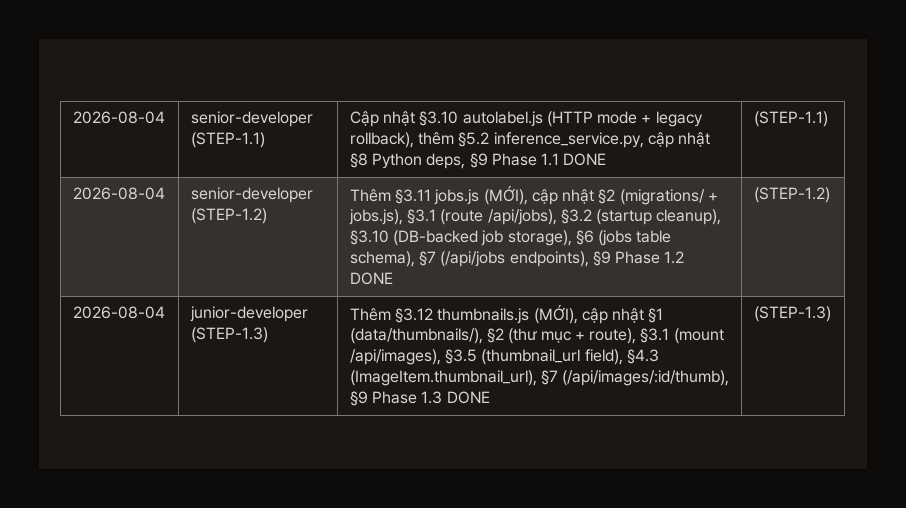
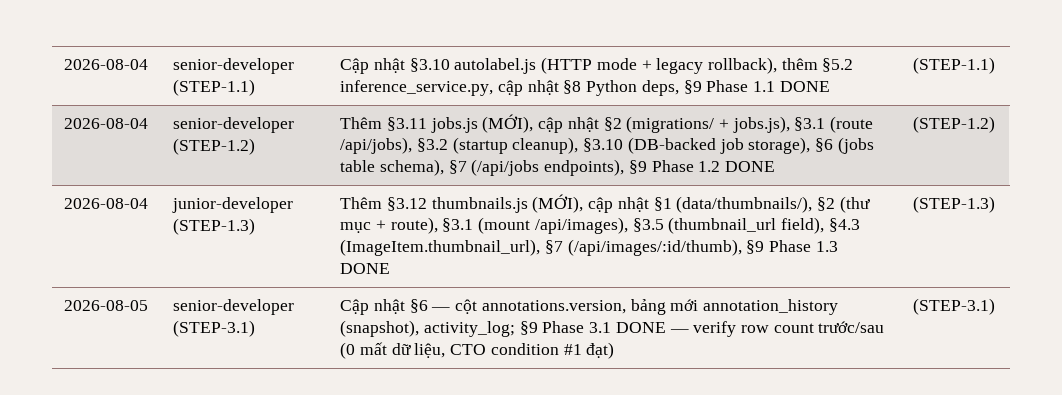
(831, 314) none -> [64,300,149,311] [173,299,295,315] [173,320,256,337] [340,299,839,315] [340,320,885,337] [340,342,615,359] [913,298,996,315] // 2026-08-05 | senior-developer (STEP-3.1) | Cập nhật §6 — cột annotations.version, bảng mới annotation_history (snapshot), activity_log; §9 Phase 3.1 DONE — verify row count trước/sau (0 mất dữ liệu, CTO condition #1 đạt) | (STEP-3.1)

